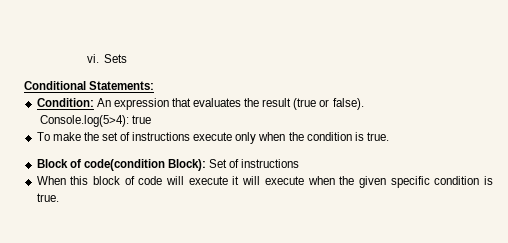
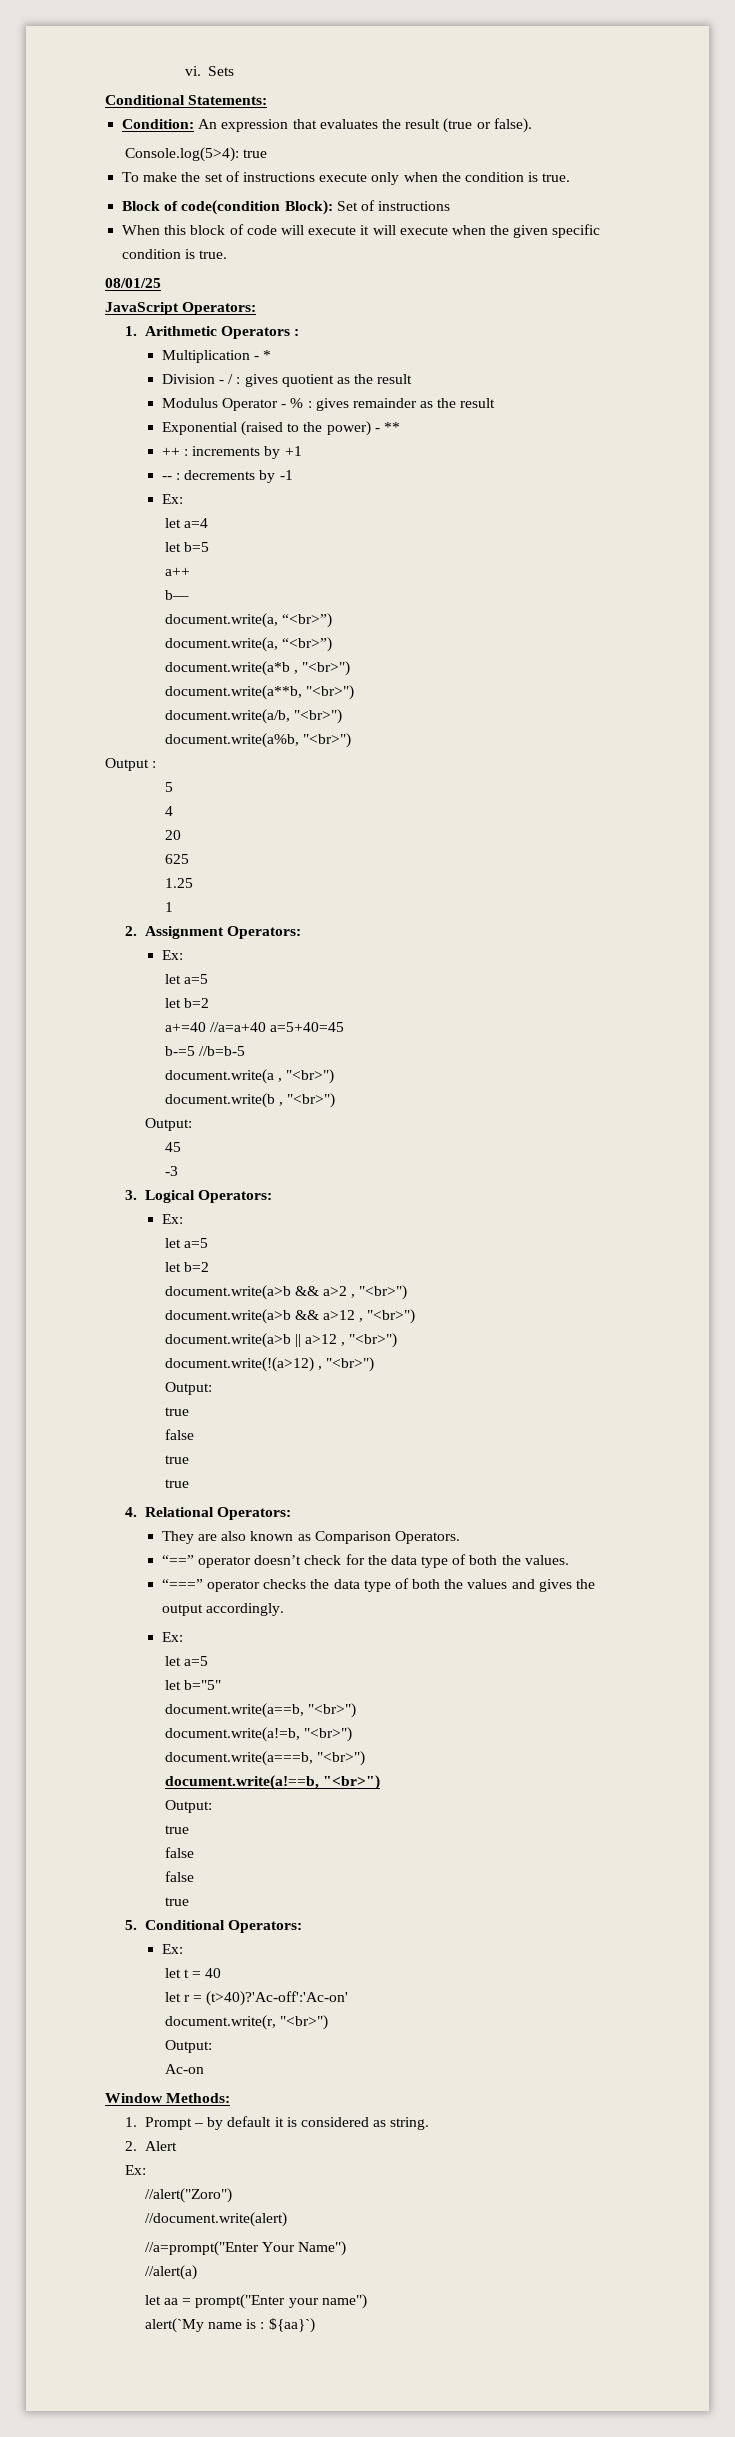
(59, 197) none -> [105,278,161,288] [105,302,257,315] [124,326,300,339] [161,350,272,363] [161,374,413,387] [161,398,496,411] [161,421,400,436] [161,446,302,459] [161,470,293,483] [161,494,183,504] [164,518,208,528] [164,542,209,552] [164,567,190,576] [164,590,189,600] [164,613,332,628] [164,637,332,652] [164,661,351,676] [164,685,354,700] [164,709,342,724] [164,733,351,748] [105,758,157,771] [164,782,173,792] [164,806,173,816] [164,830,181,840] [164,854,189,864] [164,878,193,888] [164,902,173,912] [124,926,301,939] [161,950,183,960] [164,974,208,984] [164,998,209,1008] [164,1022,345,1032] [164,1046,245,1056] [164,1069,335,1084] [164,1093,336,1108] [144,1118,192,1131] [164,1142,181,1152] [164,1166,178,1176] [124,1190,272,1203] [161,1214,183,1224] [164,1238,208,1248] [164,1262,209,1272] [164,1285,408,1300] [164,1309,416,1324] [164,1333,398,1348] [164,1357,375,1372] [164,1382,212,1395] [164,1407,189,1416] [164,1429,194,1440] [164,1455,189,1464] [164,1479,189,1488] [124,1507,291,1520] [161,1531,460,1544] [161,1554,569,1568] [161,1578,596,1592] [161,1603,284,1616] [161,1632,183,1642] [164,1656,208,1666] [164,1680,221,1690] [164,1703,356,1718] [164,1727,352,1742] [164,1751,365,1766] [164,1775,380,1790] [164,1800,212,1813] [164,1825,189,1834] [164,1847,194,1858] [164,1871,194,1882] [164,1897,189,1906] [124,1920,302,1933] [161,1944,183,1954] [164,1968,222,1978] [164,1991,349,2006] [164,2015,328,2030] [164,2040,212,2053] [164,2064,204,2074] [105,2093,231,2103] [124,2116,430,2130] [124,2141,177,2151] [124,2165,146,2175] [144,2188,232,2203] [144,2212,287,2227] [144,2241,347,2256] [144,2265,197,2280] [144,2294,367,2309] [144,2318,315,2333] // 08/01/25 // JavaScript Operators: // 1. Arithmetic Operators : // Multiplication - * // Division - / : gives quotient as the result // Modulus Operator - % : gives remainder as the result // Exponential (raised to the power) - ** // ++ : increments by +1 // -- : decrements by -1 // Ex: // let a=4 // let b=5 // a++ // b— // document.write(a, “<br>”) // document.write(a, “<br>”) // document.write(a*b , "<br>") // document.write(a**b, "<br>") // document.write(a/b, "<br>") // document.write(a%b, "<br>") // Output : // 5 // 4 // 20 // 625 // 1.25 // 1 // 2. Assignment Operators: // Ex: // let a=5 // let b=2 // a+=40 //a=a+40 a=5+40=45 // b-=5 //b=b-5 // document.write(a , "<br>") // document.write(b , "<br>") // Output: // 45 // -3 // 3. Logical Operators: // Ex: // let a=5 // let b=2 // document.write(a>b && a>2 , "<br>") // document.write(a>b && a>12 , "<br>") // document.write(a>b || a>12 , "<br>") // document.write(!(a>12) , "<br>") // Output: // true // false // true // true // 4. Relational Operators: // They are also known as Comparison Operators. // “==” operator doesn’t check for the data type of both the values. // “===” operator checks the data type of both the values and gives the output accordingly. // Ex: // let a=5 // let b="5" // document.write(a==b, "<br>") // document.write(a!=b, "<br>") // document.write(a===b, "<br>") // document.write(a!==b, "<br>") // Output: // true // false // false // true // 5. Conditional Operators: // Ex: // let t = 40 // let r = (t>40)?'Ac-off':'Ac-on' // document.write(r, "<br>") // Output: // Ac-on // Window Methods: // 1. Prompt – by default it is considered as string. // 2. Alert // Ex: // //alert("Zoro") // //document.write(alert) // //a=prompt("Enter Your Name") // //alert(a) // let aa = prompt("Enter your name") // alert(`My name is : ${aa}`)

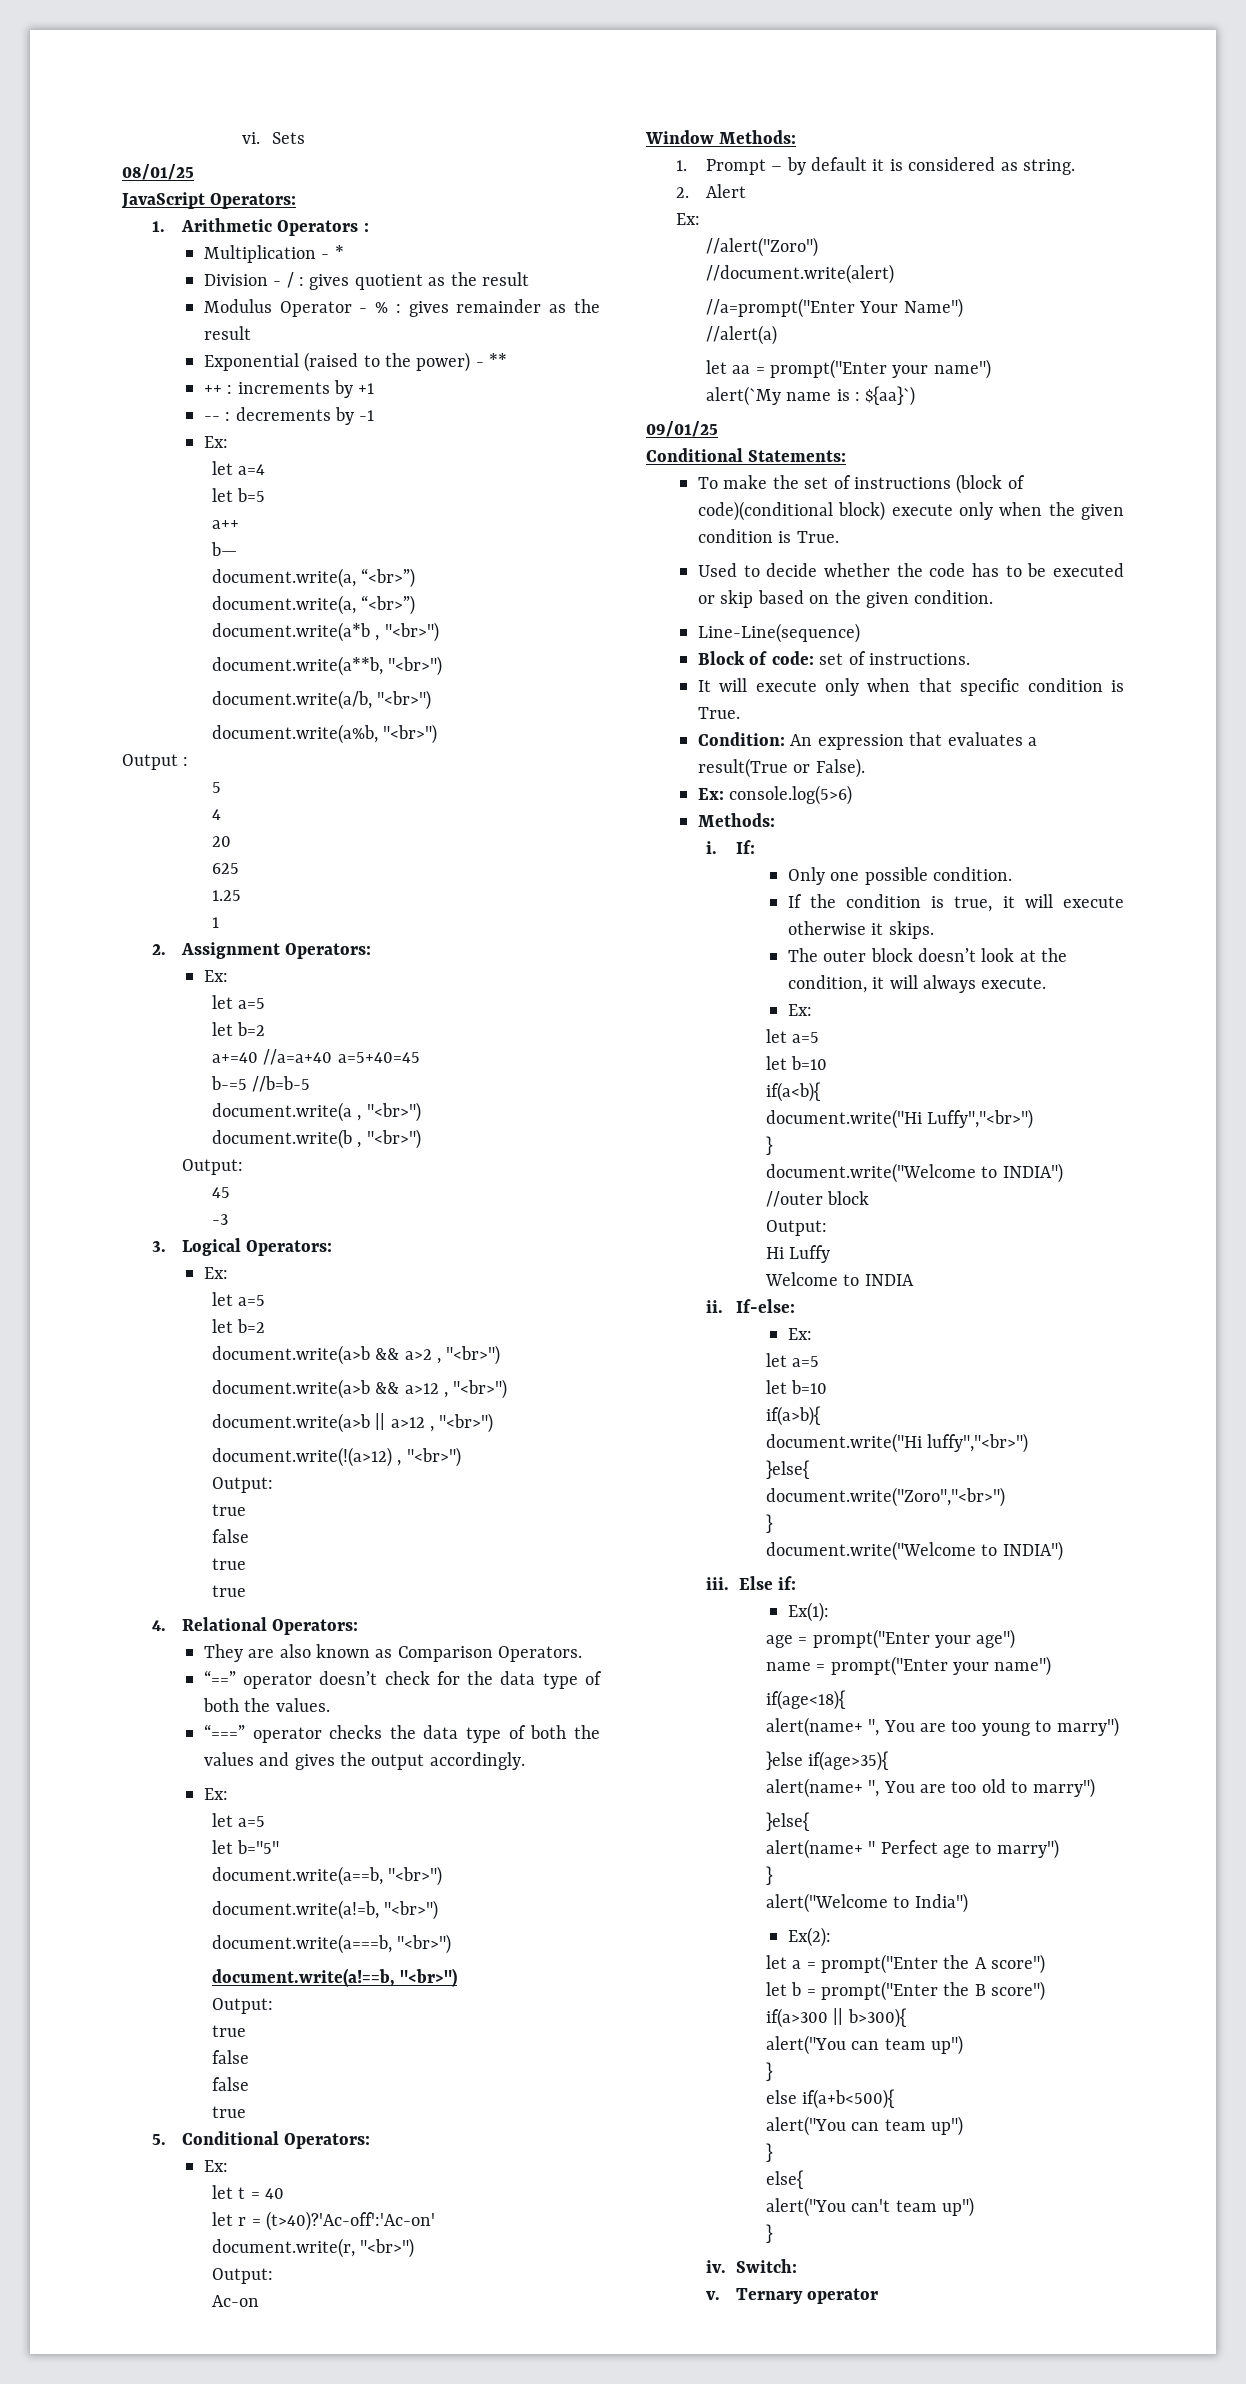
[105,95,268,105] [122,118,532,133] [124,147,268,162] [122,171,571,185] [122,200,451,215] [122,224,601,238] [122,249,228,259] // Conditional Statements: // Condition: An expression that evaluates the result (true or false). // Console.log(5>4): true // To make the set of instructions execute only when the condition is true. // Block of code(condition Block): Set of instructions // When this block of code will execute it will execute when the given specific condition is true. -> (305, 138) none
(315, 2325) none -> [646,421,718,437] [646,448,847,462] [697,474,1025,494] [697,501,1124,521] [697,529,839,543] [697,563,1124,577] [697,590,994,608] [697,623,860,643] [697,651,970,665] [697,678,1124,696] [697,707,740,719] [697,732,1037,750] [697,758,865,778] [697,785,853,805] [697,813,775,827] [705,840,755,854] [787,867,1012,885] [787,894,1124,912] [787,921,934,939] [787,948,1068,962] [787,975,1047,993] [787,1004,812,1016] [765,1029,820,1043] [765,1056,828,1070] [765,1082,821,1102] [765,1109,1034,1129] [765,1136,773,1155] [765,1163,1063,1183] [765,1191,870,1207] [765,1220,827,1236] [765,1245,831,1263] [764,1272,914,1286] [705,1299,795,1313] [787,1328,812,1340] [765,1353,820,1367] [765,1380,828,1394] [765,1406,821,1426] [765,1433,1029,1453] [765,1460,810,1479] [765,1487,1005,1507] [765,1514,773,1533] [765,1541,1063,1561] [705,1576,797,1590] [787,1602,829,1622] [765,1629,1016,1649] [765,1656,1052,1676] [765,1690,846,1710] [765,1717,1119,1737] [765,1751,890,1771] [765,1778,1095,1798] [765,1812,810,1831] [765,1839,1059,1859] [765,1866,773,1885] [765,1893,968,1913] [787,1927,831,1947] [765,1954,1046,1974] [765,1981,1046,2001] [765,2008,907,2028] [765,2035,963,2055] [765,2062,773,2081] [765,2089,896,2109] [765,2116,963,2136] [765,2143,773,2162] [765,2170,804,2189] [765,2197,974,2217] [765,2224,773,2243] [705,2259,797,2273] [705,2288,879,2304] // 09/01/25 // Conditional Statements: // To make the set of instructions (block of code)(conditional block) execute only when the given condition is True. // Used to decide whether the code has to be executed or skip based on the given condition. // Line-Line(sequence) // Block of code: set of instructions. // It will execute only when that specific condition is True. // Condition: An expression that evaluates a result(True or False). // Ex: console.log(5>6) // Methods: // i. If: // Only one possible condition. // If the condition is true, it will execute otherwise it skips. // The outer block doesn’t look at the condition, it will always execute. // Ex: // let a=5 // let b=10 // if(a<b){ // document.write("Hi Luffy","<br>") // } // document.write("Welcome to INDIA") //outer block // Output: // Hi Luffy // Welcome to INDIA // ii. If-else: // Ex: // let a=5 // let b=10 // if(a>b){ // document.write("Hi luffy","<br>") // }else{ // document.write("Zoro","<br>") // } // document.write("Welcome to INDIA") // iii. Else if: // Ex(1): // age = prompt("Enter your age") // name = prompt("Enter your name") // if(age<18){ // alert(name+ ", You are too young to marry") // }else if(age>35){ // alert(name+ ", You are too old to marry") // }else{ // alert(name+ " Perfect age to marry") // } // alert("Welcome to India") // Ex(2): // let a = prompt("Enter the A score") // let b = prompt("Enter the B score") // if(a>300 || b>300){ // alert("You can team up") // } // else if(a+b<500){ // alert("You can team up") // } // else{ // alert("You can't team up") // } // iv. Switch: // v. Ternary operator

